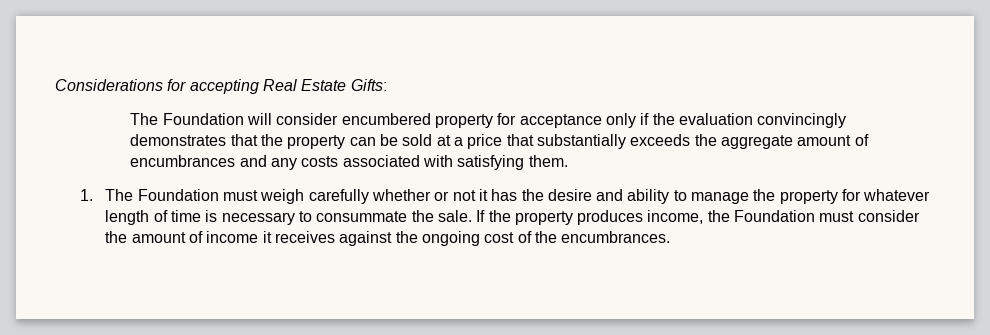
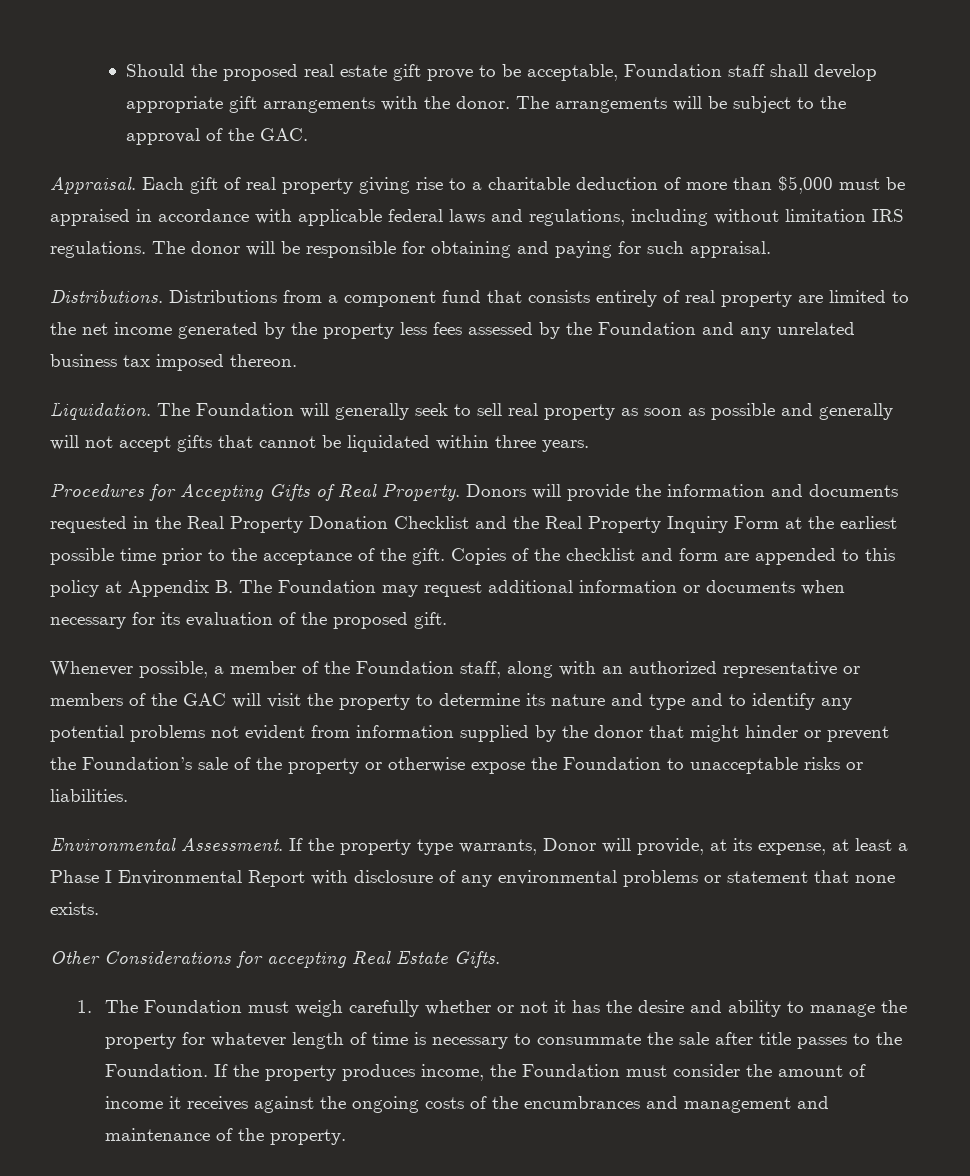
(55, 85) none -> [125,64,877,81] [125,96,846,113] [125,128,308,145] [50,176,905,194] [50,209,904,226] [50,241,771,258] [50,289,909,307] [50,322,855,339] [50,354,297,371] [50,402,893,420] [50,435,589,452] [50,483,898,501] [50,516,897,533] [50,548,895,565] [50,580,845,597] [50,612,447,629] [50,661,860,678] [50,693,852,710] [50,725,889,742] [50,757,863,774] [50,789,128,802] [50,837,908,855] [50,870,895,887] [50,902,99,915] [50,951,100,964] Should the proposed real estate gift prove to be acceptable, Foundation staff shall develop appropriate gift arrangements with the donor. The arrangements will be subject to the approval of the GAC. // Appraisal. Each gift of real property giving rise to a charitable deduction of more than $5,000 must be appraised in accordance with applicable federal laws and regulations, including without limitation IRS regulations. The donor will be responsible for obtaining and paying for such appraisal. // Distributions. Distributions from a component fund that consists entirely of real property are limited to the net income generated by the property less fees assessed by the Foundation and any unrelated business tax imposed thereon. // Liquidation. The Foundation will generally seek to sell real property as soon as possible and generally will not accept gifts that cannot be liquidated within three years. // Procedures for Accepting Gifts of Real Property. Donors will provide the information and documents requested in the Real Property Donation Checklist and the Real Property Inquiry Form at the earliest possible time prior to the acceptance of the gift. Copies of the checklist and form are appended to this policy at Appendix B. The Foundation may request additional information or documents when necessary for its evaluation of the proposed gift. // Whenever possible, a member of the Foundation staff, along with an authorized representative or members of the GAC will visit the property to determine its nature and type and to identify any potential problems not evident from information supplied by the donor that might hinder or prevent the Foundation’s sale of the property or otherwise expose the Foundation to unacceptable risks or liabilities. // Environmental Assessment. If the property type warrants, Donor will provide, at its expense, at least a Phase I Environmental Report with disclosure of any environmental problems or statement that none exists. // Other
[350,79,387,91] [130,113,847,128] [130,134,869,149] [130,155,568,170] Gifts: // The Foundation will consider encumbered property for acceptance only if the evaluation convincingly demonstrates that the property can be sold at a price that substantially exceeds the aggregate amount of encumbrances and any costs associated with satisfying them. -> [454,951,500,968] Gifts.
[437,210,472,222] sale. -> [678,1032,902,1049] [104,1064,208,1077] sale after title passes to the Foundation.
[484,231,671,243] cost of the encumbrances. -> [424,1096,829,1113] [104,1128,346,1145] costs of the encumbrances and management and maintenance of the property.

